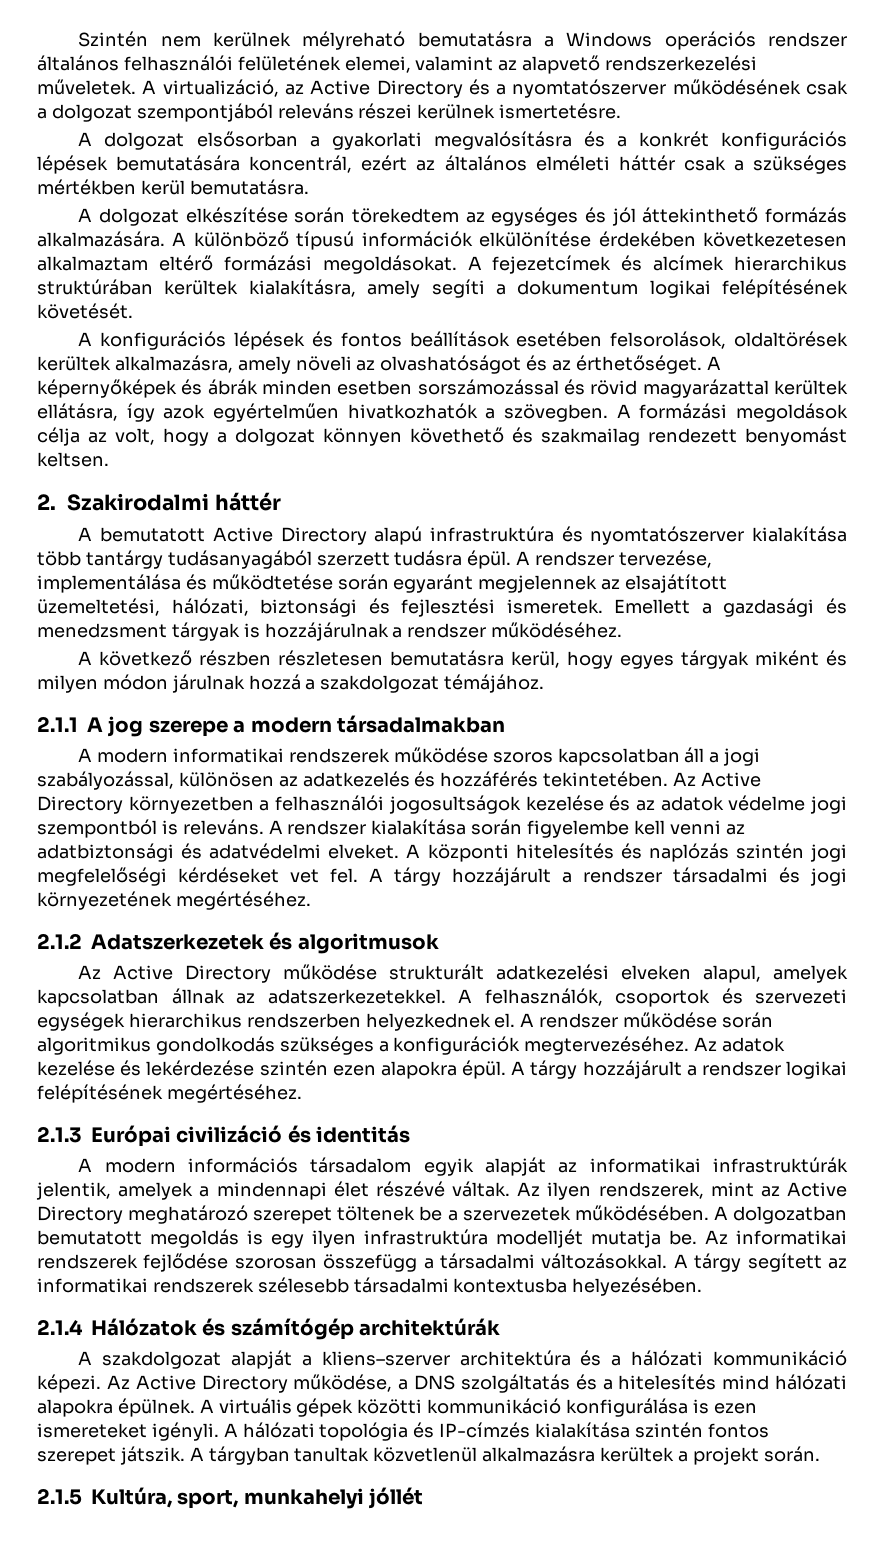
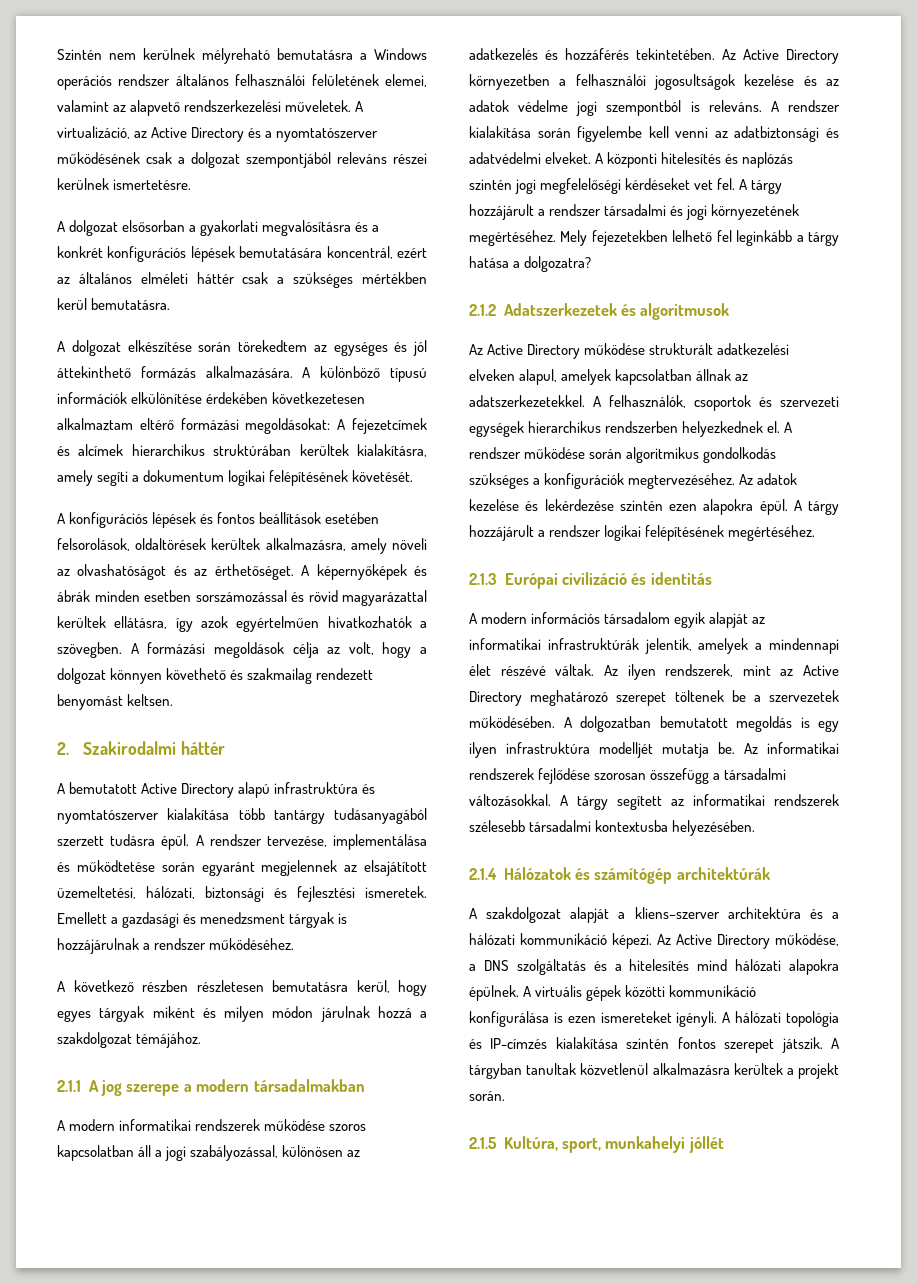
[322,255,457,274] megoldásokat. -> [245,418,331,434] megoldásokat:
(311, 900) none -> [560,230,840,246] [469,256,592,272] Mely fejezetekben lelhető fel leginkább a tárgy hatása a dolgozatra?

